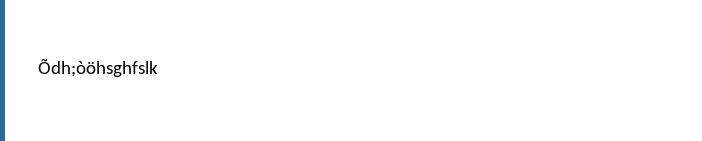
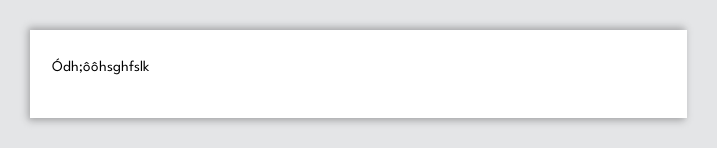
[38,58,158,77] Õdh;òöhsghfslk -> [52,58,150,75] Ódh;ôôhsghfslk

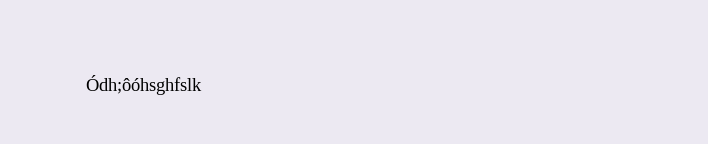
[52,58,150,75] Ódh;ôôhsghfslk -> [86,75,202,95] Ódh;ôóhsghfslk

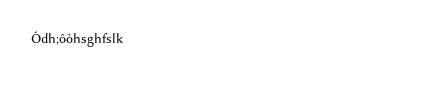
[86,75,202,95] Ódh;ôóhsghfslk -> [31,31,123,47] Ódh;ôòhsghfslk

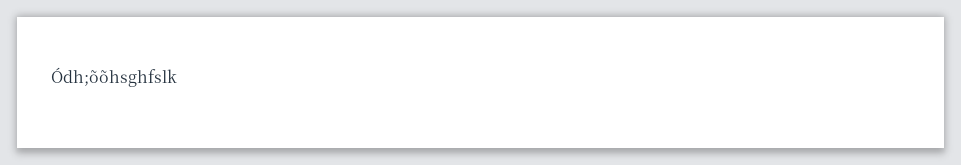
[31,31,123,47] Ódh;ôòhsghfslk -> [51,67,177,87] Ódh;õõhsghfslk

